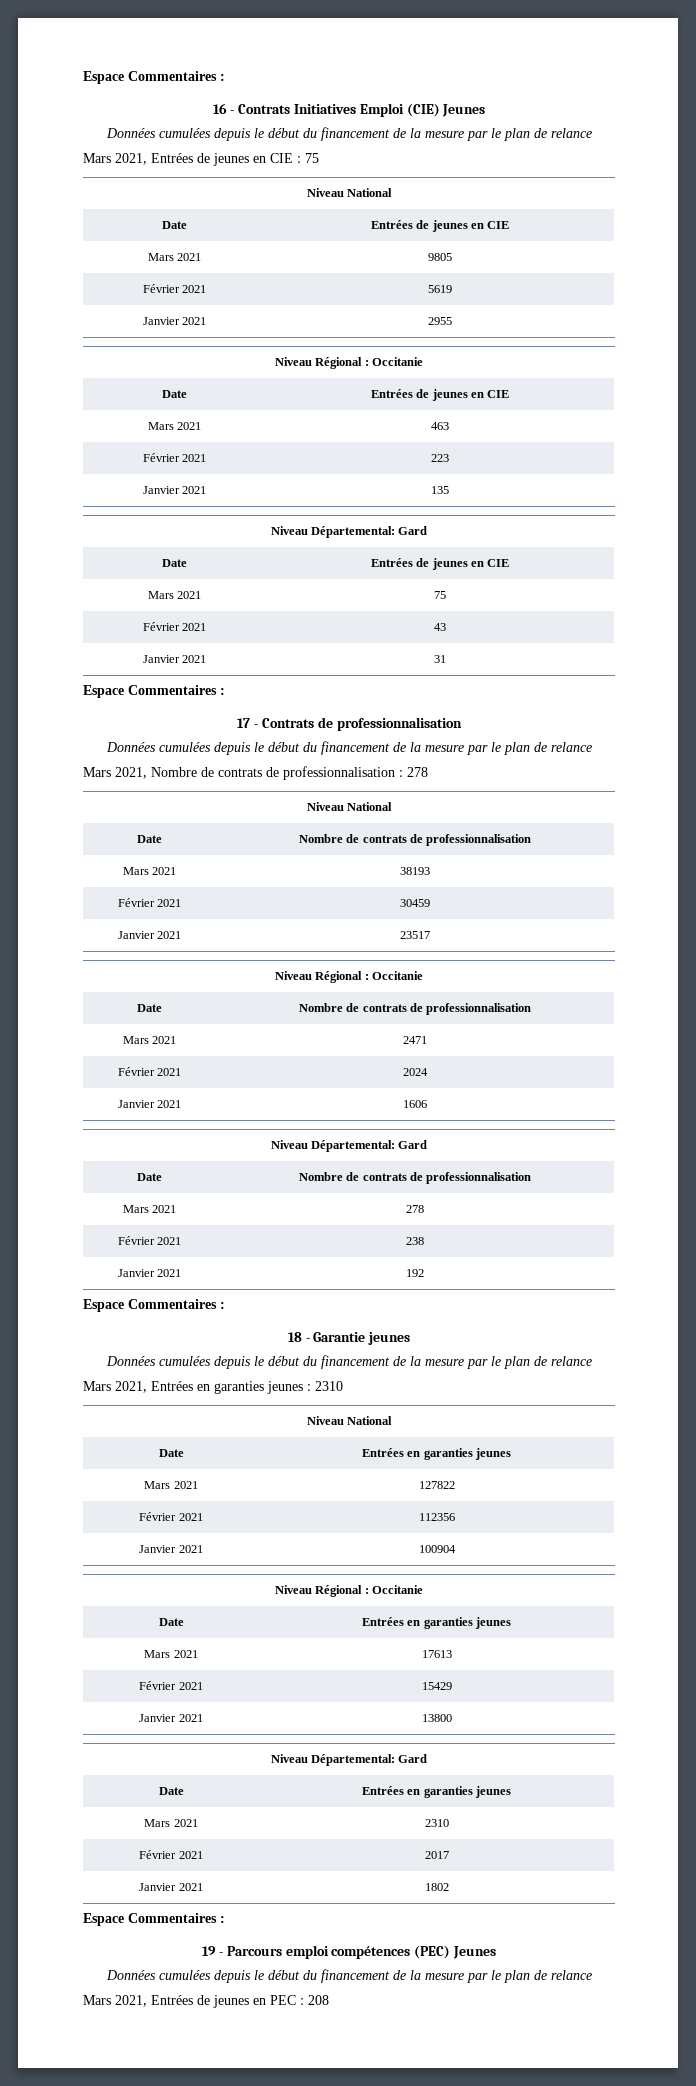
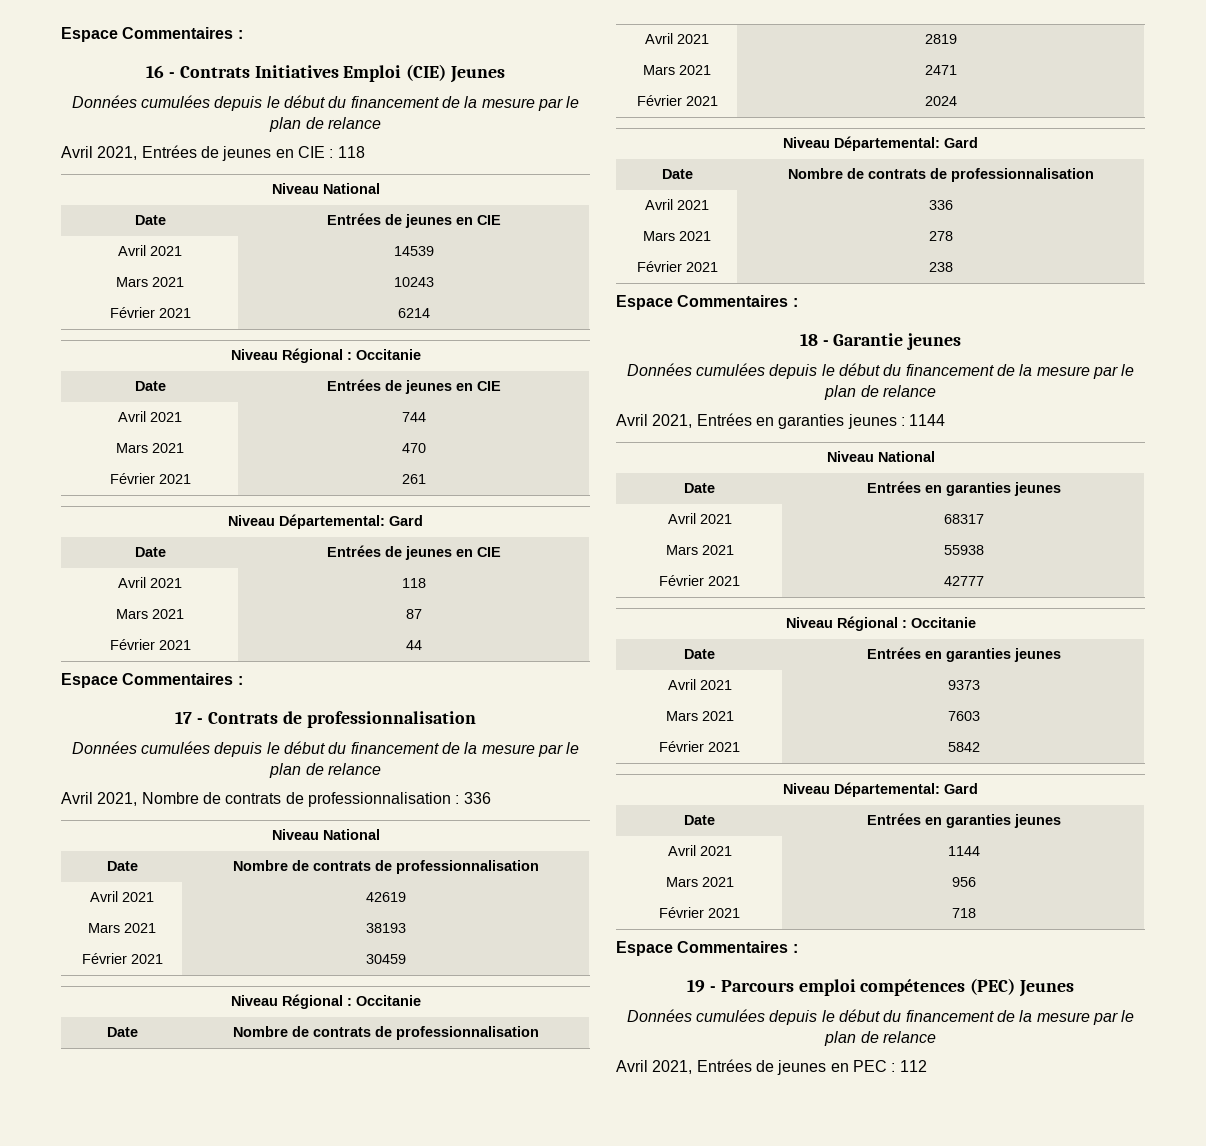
[83,153,111,163] Mars -> [61,146,93,158] Avril
[305,153,319,163] 75 -> [337,146,365,158] 118
[147,253,202,261] [428,253,452,261] [142,284,207,293] [428,285,452,293] [142,317,207,325] [428,317,452,325] // Mars 2021 | 9805 // Février 2021 | 5619 // Janvier 2021 | 2955 -> [118,245,182,256] [394,246,434,256] [116,277,184,287] [394,277,434,287] [109,307,191,318] [398,308,430,318] // Avril 2021 | 14539 // Mars 2021 | 10243 // Février 2021 | 6214
[147,422,202,430] [431,422,449,430] [142,453,207,462] [431,454,449,462] [142,486,207,494] [431,486,449,494] // Mars 2021 | 463 // Février 2021 | 223 // Janvier 2021 | 135 -> [118,411,182,422] [402,412,426,422] [116,443,184,453] [402,443,426,453] [109,473,191,484] [402,474,426,484] // Avril 2021 | 744 // Mars 2021 | 470 // Février 2021 | 261
[147,591,202,599] [434,591,446,599] [142,622,207,631] [434,623,446,631] [142,655,207,663] [434,655,446,663] // Mars 2021 | 75 // Février 2021 | 43 // Janvier 2021 | 31 -> [118,577,182,588] [402,578,426,588] [116,609,184,619] [406,609,422,619] [109,639,191,650] [406,640,422,650] // Avril 2021 | 118 // Mars 2021 | 87 // Février 2021 | 44
[83,767,111,777] Mars -> [61,792,93,804] Avril
[407,767,428,777] 278 -> [463,792,491,804] 336
(532, 840) none -> [90,891,154,902] [366,892,406,902] // Avril 2021 | 42619
[117,931,182,939] [400,931,430,939] // Janvier 2021 | 23517 -> (406, 959) none
(532, 1009) none -> [645,33,709,44] [925,34,957,44] // Avril 2021 | 2819
[117,1100,182,1108] [403,1100,427,1108] // Janvier 2021 | 1606 -> (957, 101) none
(532, 1178) none -> [645,199,709,210] [929,200,953,210] // Avril 2021 | 336
[117,1269,182,1277] [406,1269,424,1277] // Janvier 2021 | 192 -> (953, 267) none
[83,1381,111,1391] Mars -> [616,414,648,426] Avril
[315,1381,343,1391] 2310 -> [909,414,946,426] 1144
[144,1481,198,1489] [418,1481,455,1489] [139,1512,203,1521] [418,1513,455,1521] [139,1545,203,1553] [418,1545,456,1553] // Mars 2021 | 127822 // Février 2021 | 112356 // Janvier 2021 | 100904 -> [667,513,732,524] [943,514,984,524] [665,545,734,555] [943,545,984,555] [659,575,740,586] [943,576,984,586] // Avril 2021 | 68317 // Mars 2021 | 55938 // Février 2021 | 42777
[144,1650,198,1658] [421,1650,452,1658] [139,1681,203,1690] [421,1682,452,1690] [139,1714,203,1722] [421,1714,452,1722] // Mars 2021 | 17613 // Février 2021 | 15429 // Janvier 2021 | 13800 -> [667,679,732,690] [947,680,980,690] [665,711,734,721] [947,711,980,721] [659,741,740,752] [947,742,980,752] // Avril 2021 | 9373 // Mars 2021 | 7603 // Février 2021 | 5842
[144,1819,198,1827] [424,1819,449,1827] [139,1850,203,1859] [424,1851,449,1859] [139,1883,203,1891] [424,1883,449,1891] // Mars 2021 | 2310 // Février 2021 | 2017 // Janvier 2021 | 1802 -> [667,845,732,856] [947,846,980,856] [665,877,734,887] [951,877,976,887] [659,907,740,918] [951,908,976,918] // Avril 2021 | 1144 // Mars 2021 | 956 // Février 2021 | 718
[83,1995,111,2005] Mars -> [616,1060,648,1072] Avril
[308,1995,329,2005] 208 -> [899,1060,927,1072] 112

